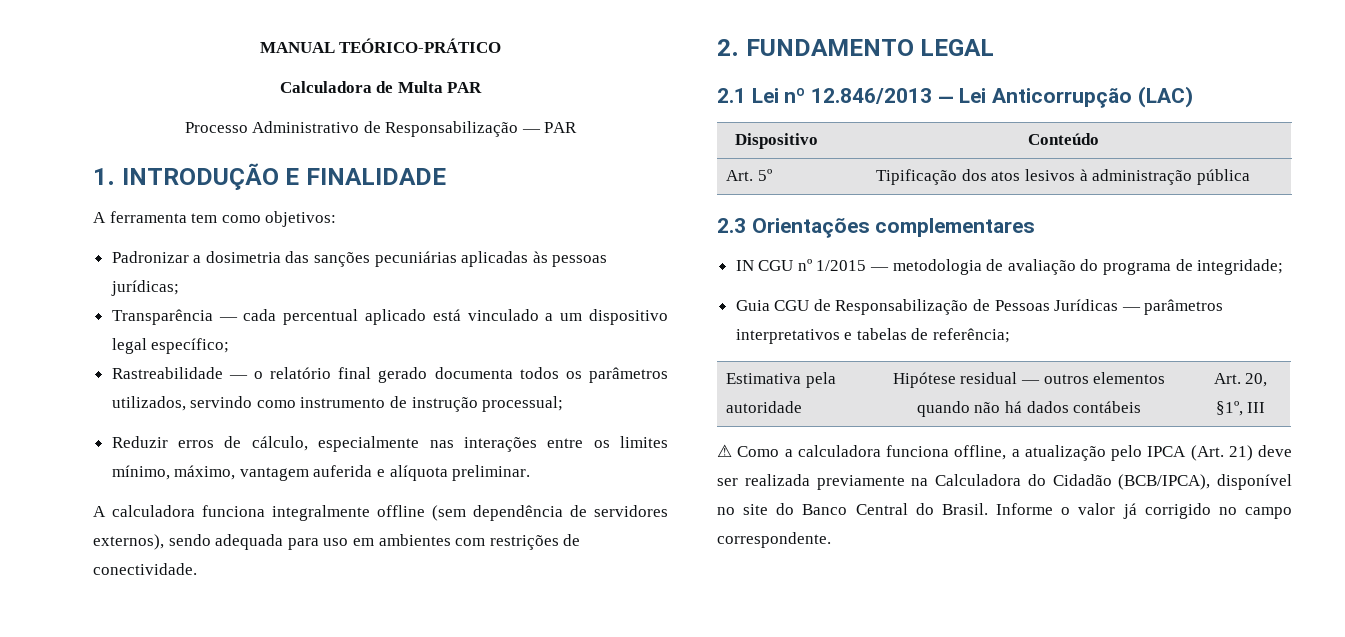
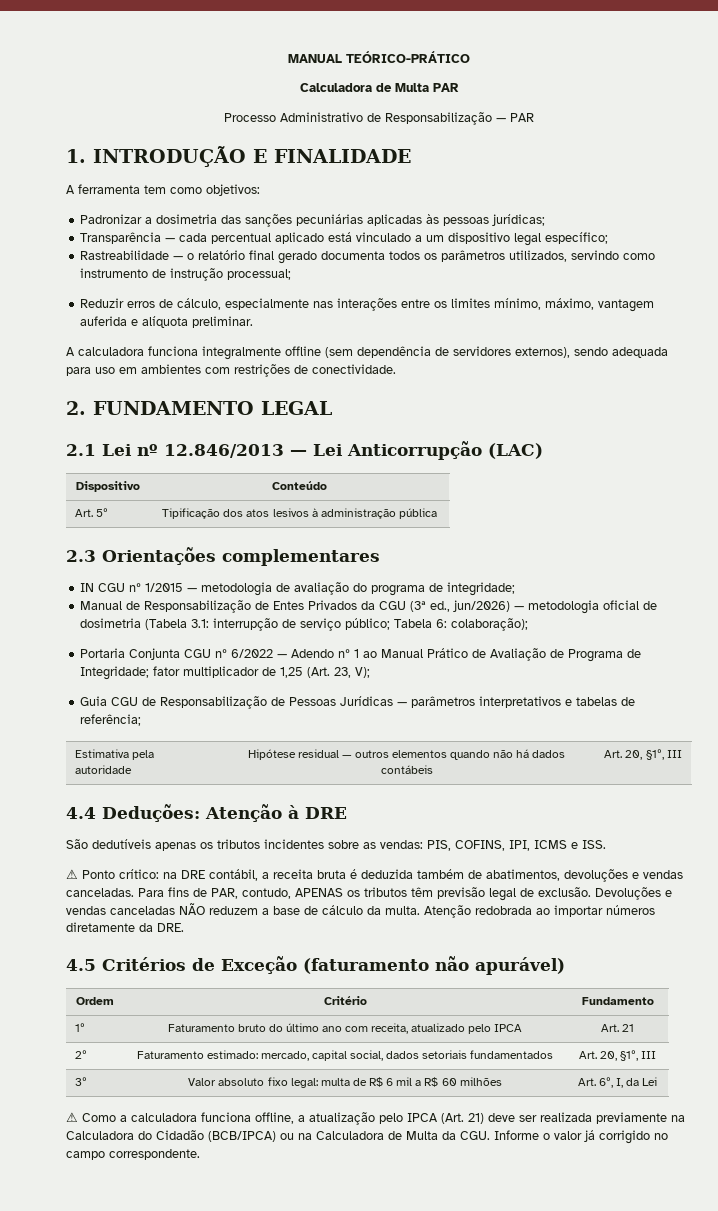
(1284, 267) none -> [80,600,658,614] [80,618,529,631] [80,648,642,662] [80,666,371,680] // Manual de Responsabilização de Entes Privados da CGU (3ª ed., jun/2026) — metodologia oficial de dosimetria (Tabela 3.1: interrupção de serviço público; Tabela 6: colaboração); // Portaria Conjunta CGU nº 6/2022 — Adendo nº 1 ao Manual Prático de Avaliação de Programa de Integridade; fator multiplicador de 1,25 (Art. 23, V);
(1266, 407) none -> [66,804,347,822] [66,839,606,851] [66,869,683,882] [66,887,672,901] [66,903,655,918] [66,922,184,932] [66,956,565,975] [76,997,114,1005] [323,996,367,1005] [581,997,654,1005] [75,1023,86,1032] [167,1023,523,1034] [600,1024,635,1032] [75,1050,88,1059] [136,1050,554,1061] [578,1050,657,1061] [75,1077,88,1086] [188,1077,502,1088] [577,1077,658,1088] // 4.4 Deduções: Atenção à DRE // São dedutíveis apenas os tributos incidentes sobre as vendas: PIS, COFINS, IPI, ICMS e ISS. // ⚠ Ponto crítico: na DRE contábil, a receita bruta é deduzida também de abatimentos, devoluções e vendas canceladas. Para fins de PAR, contudo, APENAS os tributos têm previsão legal de exclusão. Devoluções e vendas canceladas NÃO reduzem a base de cálculo da multa. Atenção redobrada ao importar números diretamente da DRE. // 4.5 Critérios de Exceção (faturamento não apurável) // Ordem | Critério | Fundamento // 1º | Faturamento bruto do último ano com receita, atualizado pelo IPCA | Art. 21 // 2º | Faturamento estimado: mercado, capital social, dados setoriais fundamentados | Art. 20, §1º, III // 3º | Valor absoluto fixo legal: multa de R$ 6 mil a R$ 60 milhões | Art. 6º, I, da Lei
[1118,474,1292,490] [717,503,988,515] (BCB/IPCA), disponível no site do Banco Central do Brasil. -> [208,1131,490,1142] (BCB/IPCA) ou na Calculadora de Multa da CGU.

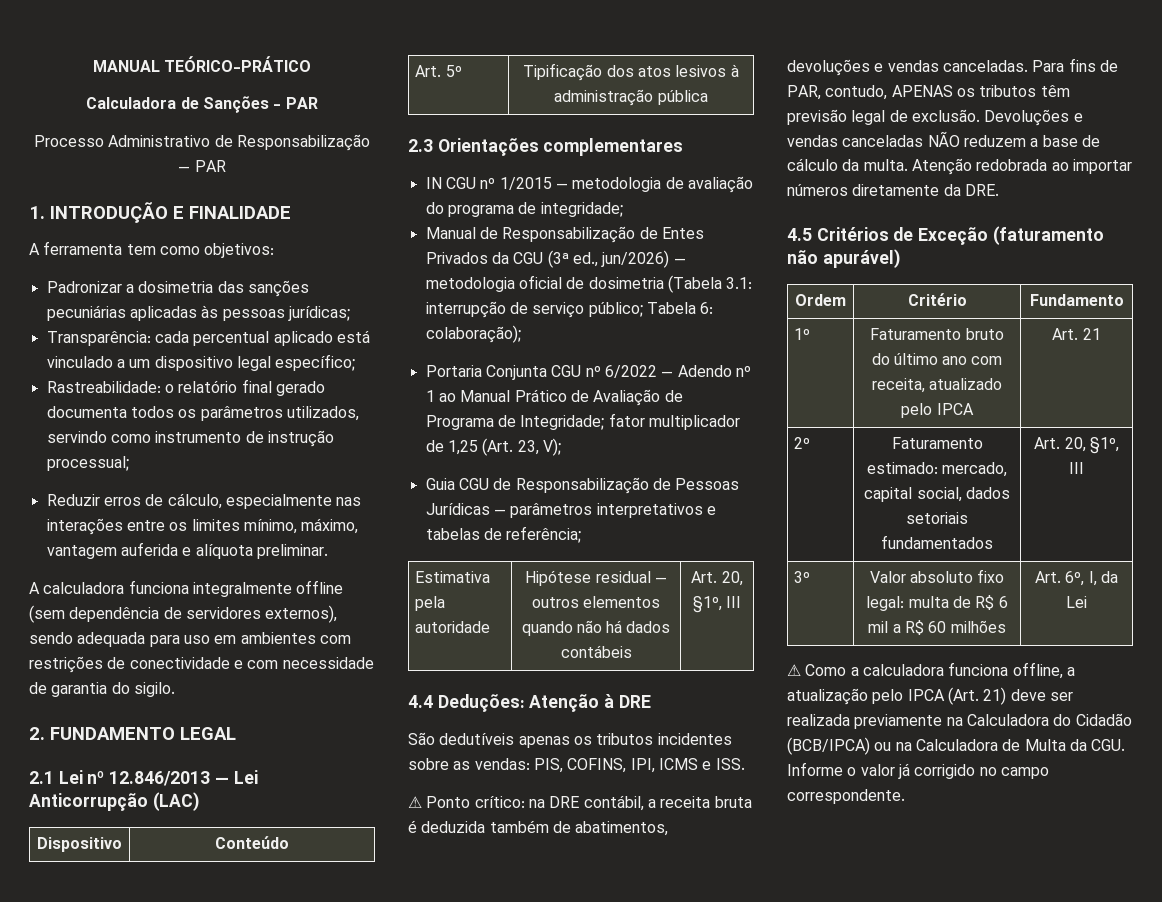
[394,83,429,92] Multa -> [203,96,282,113] Sanções -
[80,232,176,244] Transparência — -> [46,331,151,346] Transparência:
[80,250,184,260] Rastreabilidade — -> [46,381,161,393] Rastreabilidade:
[312,364,396,374] conectividade. -> [129,657,374,669] [29,682,175,697] conectividade e com necessidade de garantia do sigilo.

